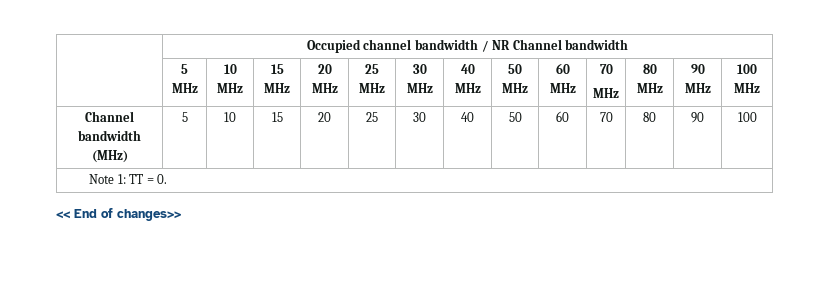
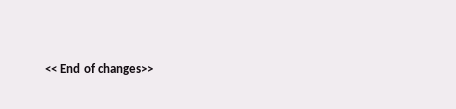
[306,39,629,53] [181,64,188,74] [171,83,198,93] [223,64,237,74] [216,83,243,93] [270,64,284,74] [264,83,290,93] [317,64,332,74] [311,83,338,93] [365,64,379,74] [359,83,385,93] [412,64,427,74] [406,83,433,93] [460,64,475,74] [454,83,481,93] [508,64,522,74] [502,83,528,93] [555,63,570,74] [549,83,576,93] [599,64,613,74] [593,88,619,98] [642,64,657,74] [636,83,663,93] [690,64,705,74] [684,83,711,93] [737,64,757,74] [734,83,760,93] [85,111,134,122] [78,130,141,141] [91,150,128,163] [181,112,188,122] [223,112,236,122] [271,112,283,122] [318,112,331,122] [366,112,378,122] [413,112,426,122] [461,112,474,122] [508,112,522,122] [556,111,569,122] [599,112,613,122] [643,112,656,122] [691,112,704,123] [737,112,757,122] [89,174,168,184] | Occupied channel bandwidth / NR Channel bandwidth // | 5 MHz | 10 MHz | 15 MHz | 20 MHz | 25 MHz | 30 MHz | 40 MHz | 50 MHz | 60 MHz | 70 // MHz | 80 MHz | 90 MHz | 100 MHz // Channel bandwidth (MHz) | 5 | 10 | 15 | 20 | 25 | 30 | 40 | 50 | 60 | 70 | 80 | 90 | 100 // Note 1: TT = 0. // -> (45, 69) none

